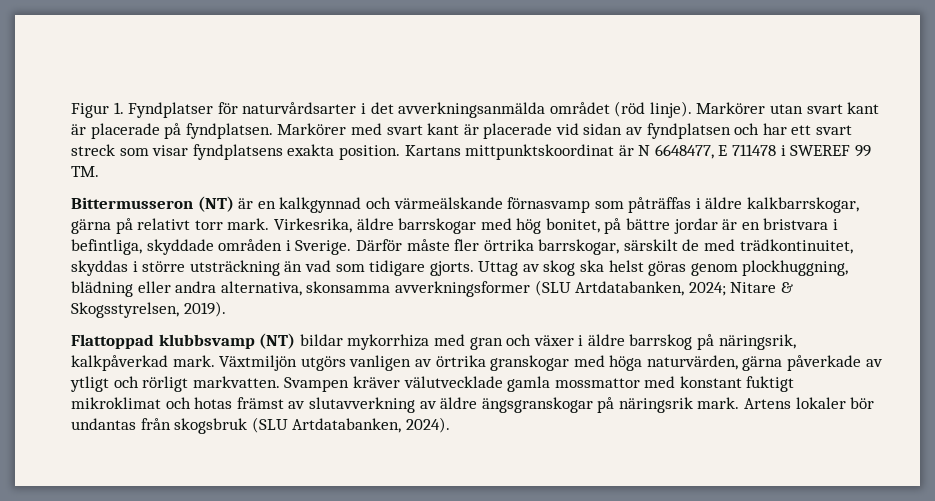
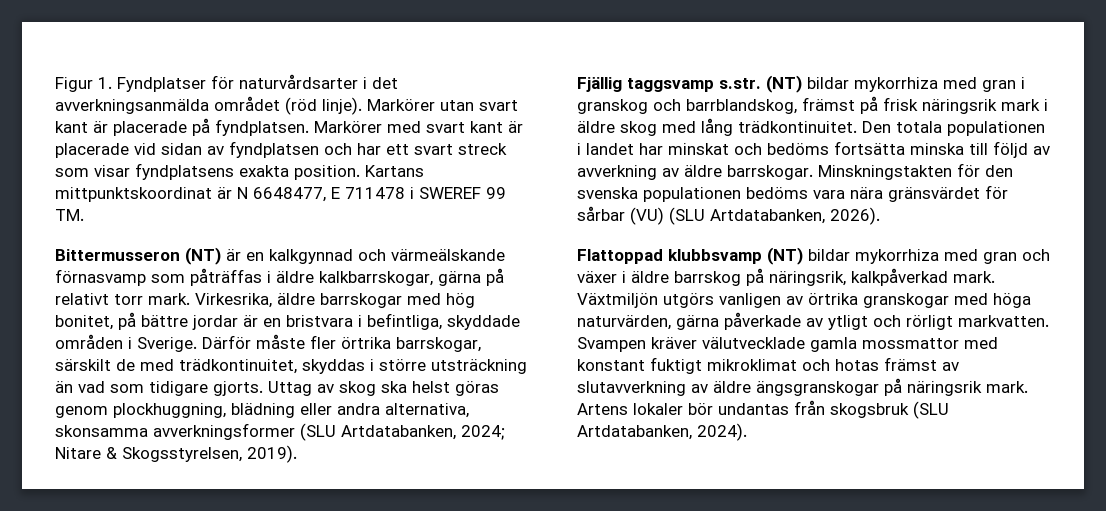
(226, 309) none -> [577,75,1025,93] [577,96,1048,114] [577,118,1045,136] [577,141,1050,158] [577,163,1013,180] [577,185,1008,202] [577,206,880,225] // Fjällig taggsvamp s.str. (NT) bildar mykorrhiza med gran i granskog och barrblandskog, främst på frisk näringsrik mark i äldre skog med lång trädkontinuitet. Den totala populationen i landet har minskat och bedöms fortsätta minska till följd av avverkning av äldre barrskogar. Minskningstakten för den svenska populationen bedöms vara nära gränsvärdet för sårbar (VU) (SLU Artdatabanken, 2026).

